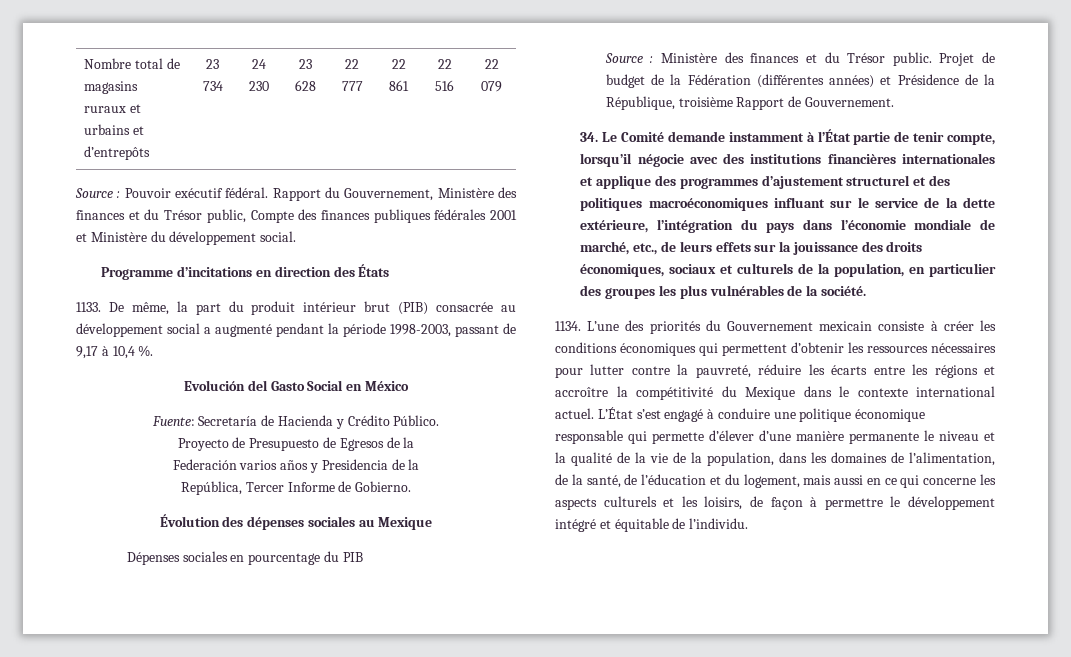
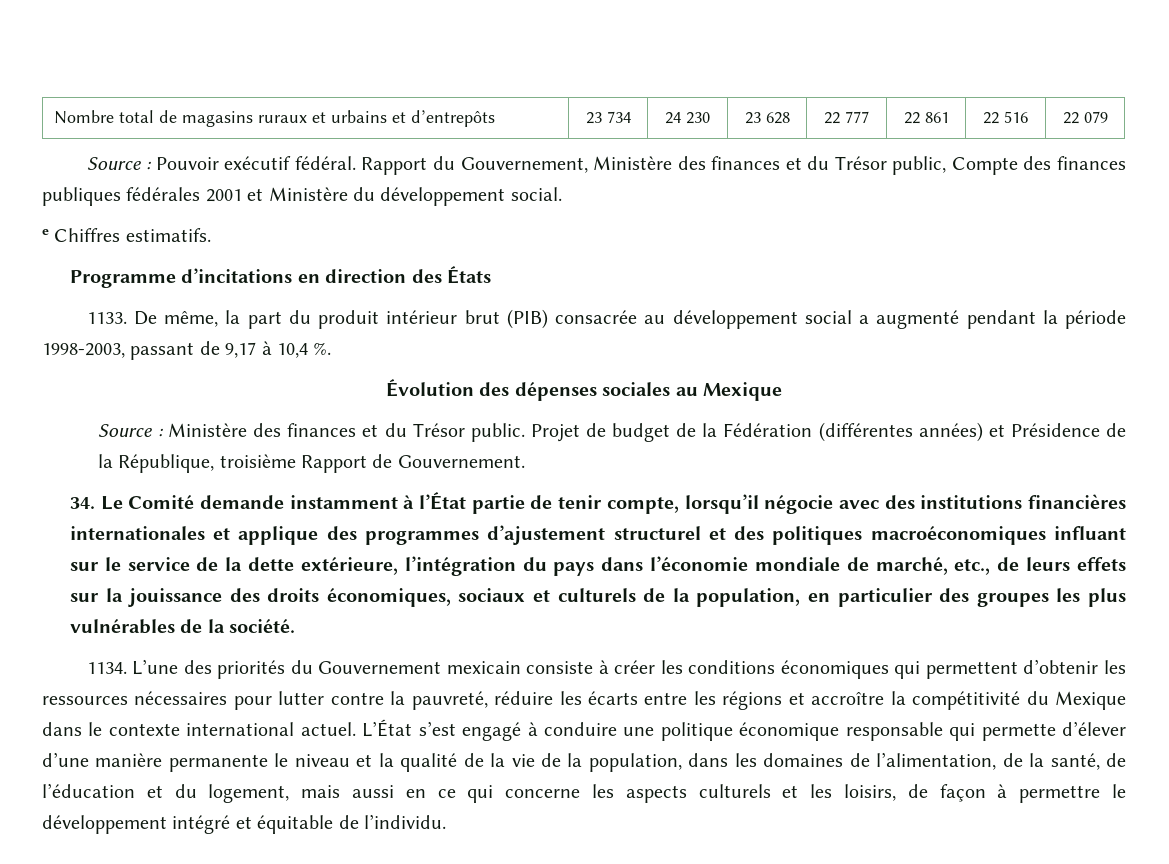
(297, 236) none -> [42,228,211,242] // e Chiffres estimatifs.
[184,380,409,391] [151,415,440,429] [177,437,415,451] [172,459,420,473] [180,481,412,495] // Evolución del Gasto Social en México // Fuente: Secretaría de Hacienda y Crédito Público. // Proyecto de Presupuesto de Egresos de la // Federación varios años y Presidencia de la // República, Tercer Informe de Gobierno. -> (332, 348) none
[126,551,363,565] // Dépenses sociales en pourcentage du PIB -> (782, 391) none

